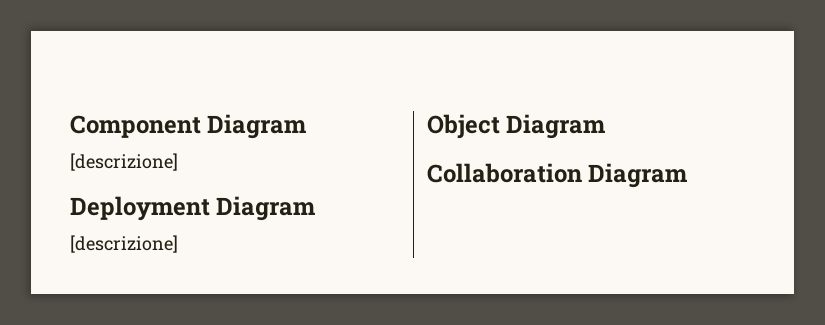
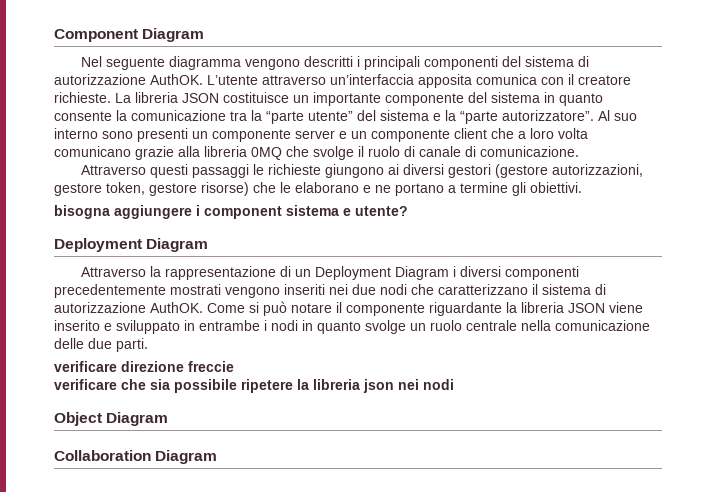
[70,153,178,171] [70,196,316,221] [70,235,178,253] [descrizione] // Deployment Diagram // [descrizione] -> [81,56,590,70] [54,74,631,88] [54,92,603,106] [54,110,637,124] [54,128,588,142] [54,146,579,160] [81,164,644,178] [54,182,582,196] [54,205,408,219] [54,238,209,252] [81,266,580,280] [54,284,606,298] [54,301,643,316] [54,320,650,334] [54,338,148,352] [54,361,234,372] [54,379,454,393] Nel seguente diagramma vengono descritti i principali componenti del sistema di autorizzazione AuthOK. L’utente attraverso un’interfaccia apposita comunica con il creatore richieste. La libreria JSON costituisce un importante componente del sistema in quanto consente la comunicazione tra la “parte utente” del sistema e la “parte autorizzatore”. Al suo interno sono presenti un componente server e un componente client che a loro volta comunicano grazie alla libreria 0MQ che svolge il ruolo di canale di comunicazione. // Attraverso questi passaggi le richieste giungono ai diversi gestori (gestore autorizzazioni, gestore token, gestore risorse) che le elaborano e ne portano a termine gli obiettivi. // bisogna aggiungere i component sistema e utente? // Deployment Diagram // Attraverso la rappresentazione di un Deployment Diagram i diversi componenti precedentemente mostrati vengono inseriti nei due nodi che caratterizzano il sistema di autorizzazione AuthOK. Come si può notare il componente riguardante la libreria JSON viene inserito e sviluppato in entrambe i nodi in quanto svolge un ruolo centrale nella comunicazione delle due parti. // verificare direzione freccie // verificare che sia possibile ripetere la libreria json nei nodi

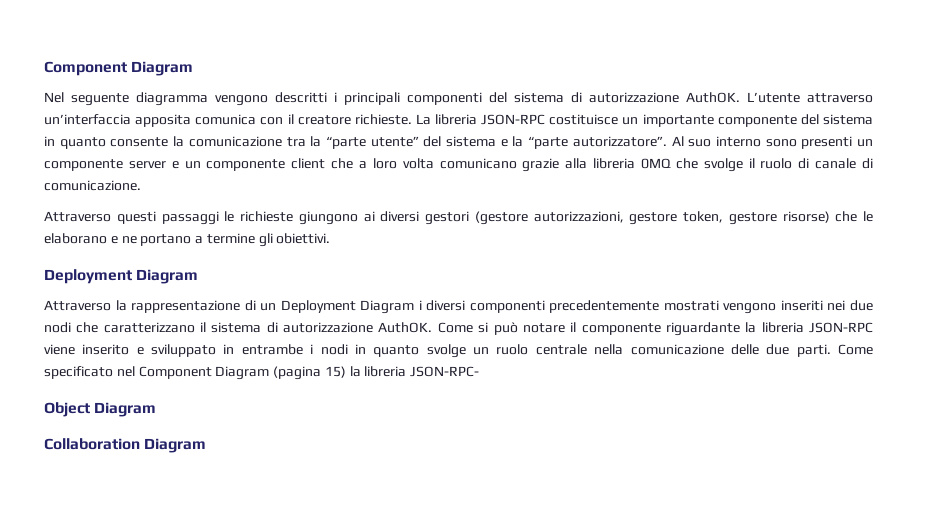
[182,93,219,103] JSON -> [481,114,546,125] JSON-RPC
[54,205,408,219] // bisogna aggiungere i component sistema e utente? -> (331, 238) none
[568,303,605,313] JSON -> [809,322,874,333] JSON-RPC
[54,361,234,372] [54,379,454,393] // verificare direzione freccie // verificare che sia possibile ripetere la libreria json nei nodi -> [837,344,873,355] [44,366,480,380] Come specificato nel Component Diagram (pagina 15) la libreria JSON-RPC-

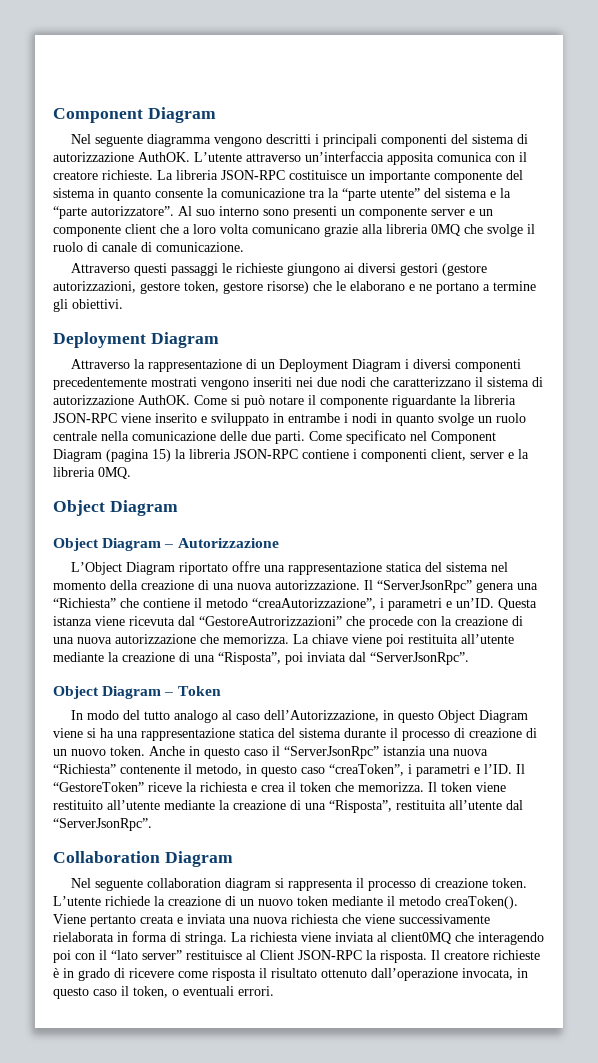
[410,366,480,377] [44,402,157,417] [44,438,207,453] JSON-RPC- // Object Diagram // Collaboration Diagram -> [234,449,529,462] [53,467,131,479] [53,500,178,516] [53,538,279,551] [71,561,509,575] [53,580,538,593] [53,598,537,611] [53,616,523,629] [53,634,514,647] [53,652,469,665] [53,686,221,699] [71,710,529,723] [53,728,537,741] [53,746,488,759] [53,764,525,777] [53,782,506,792] [53,800,523,813] [53,818,152,831] [53,851,233,867] [71,878,528,891] [53,896,518,909] [53,914,490,927] [53,931,544,945] [53,950,540,963] [53,968,528,981] [53,986,274,999] JSON-RPC contiene i componenti client, server e la libreria 0MQ. // Object Diagram // Object Diagram – Autorizzazione // L’Object Diagram riportato offre una rappresentazione statica del sistema nel momento della creazione di una nuova autorizzazione. Il “ServerJsonRpc” genera una “Richiesta” che contiene il metodo “creaAutorizzazione”, i parametri e un’ID. Questa istanza viene ricevuta dal “GestoreAutrorizzazioni” che procede con la creazione di una nuova autorizzazione che memorizza. La chiave viene poi restituita all’utente mediante la creazione di una “Risposta”, poi inviata dal “ServerJsonRpc”. // Object Diagram – Token // In modo del tutto analogo al caso dell’Autorizzazione, in questo Object Diagram viene si ha una rappresentazione statica del sistema durante il processo di creazione di un nuovo token. Anche in questo caso il “ServerJsonRpc” istanzia una nuova “Richiesta” contenente il metodo, in questo caso “creaToken”, i parametri e l’ID. Il “GestoreToken” riceve la richiesta e crea il token che memorizza. Il token viene restituito all’utente mediante la creazione di una “Risposta”, restituita all’utente dal “ServerJsonRpc”. // Collaboration Diagram // Nel seguente collaboration diagram si rappresenta il processo di creazione token. L’utente richiede la creazione di un nuovo token mediante il metodo creaToken(). Viene pertanto creata e inviata una nuova richiesta che viene successivamente rielaborata in forma di stringa. La richiesta viene inviata al client0MQ che interagendo poi con il “lato server” restituisce al Client JSON-RPC la risposta. Il creatore richieste è in grado di ricevere come risposta il risultato ottenuto dall’operazione invocata, in questo caso il token, o eventuali errori.

